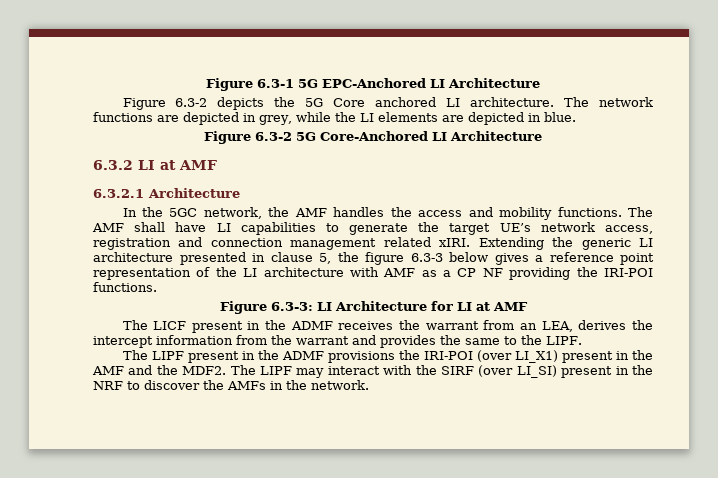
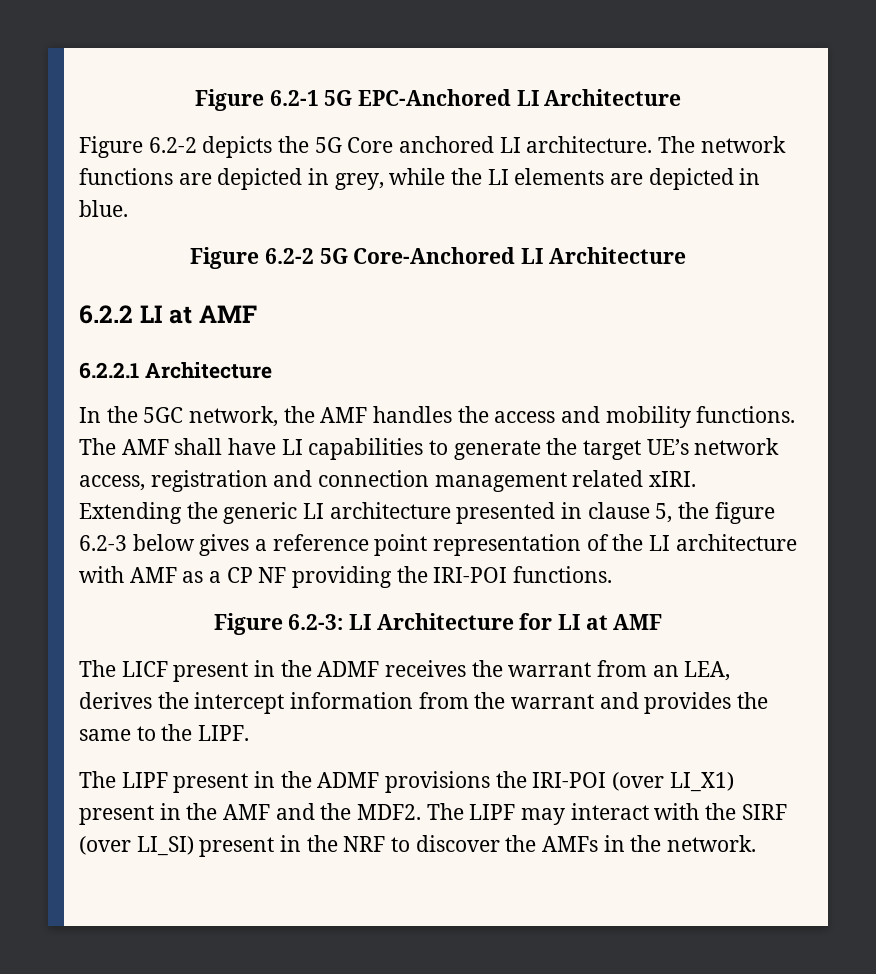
[206,78,294,91] Figure 6.3-1 -> [194,89,319,111] Figure 6.2-1
[175,98,208,107] 6.3-2 -> [148,137,197,153] 6.2-2
[255,132,292,141] 6.3-2 -> [264,248,314,264] 6.2-2
[93,160,217,170] [93,189,144,198] 6.3.2 LI at AMF // 6.3.2.1 -> [79,305,257,324] [79,362,139,379] 6.2.2 LI at AMF // 6.2.2.1
[410,253,443,262] 6.3-3 -> [79,535,127,551] 6.2-3
[270,302,313,311] 6.3-3: -> [288,614,344,630] 6.2-3:

